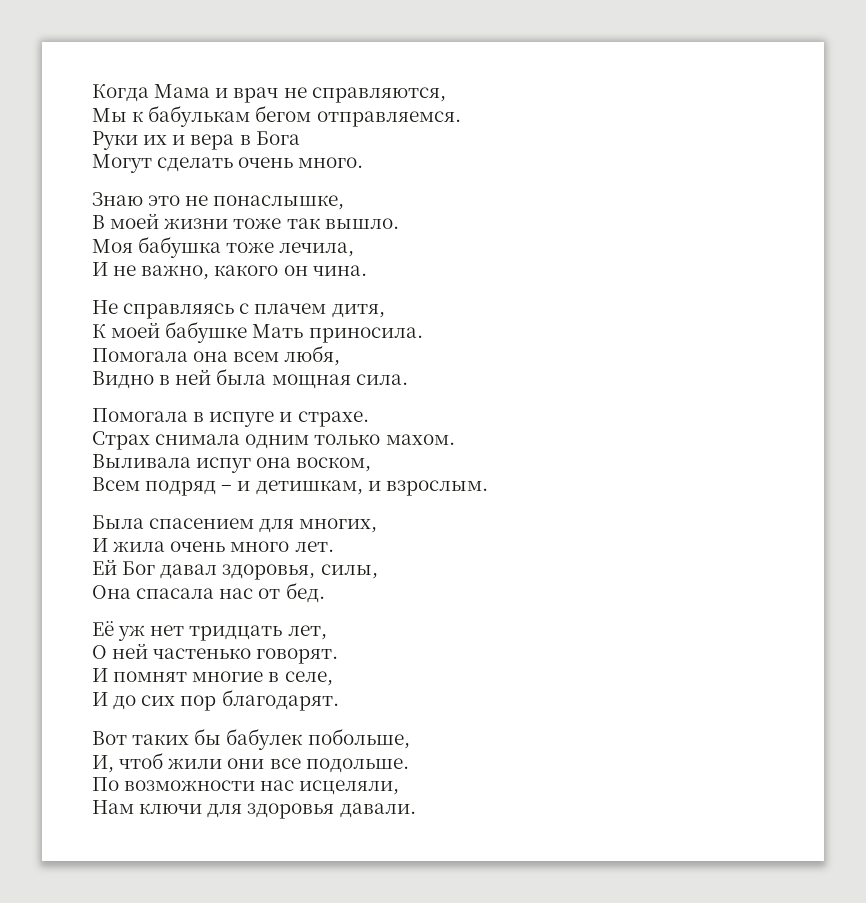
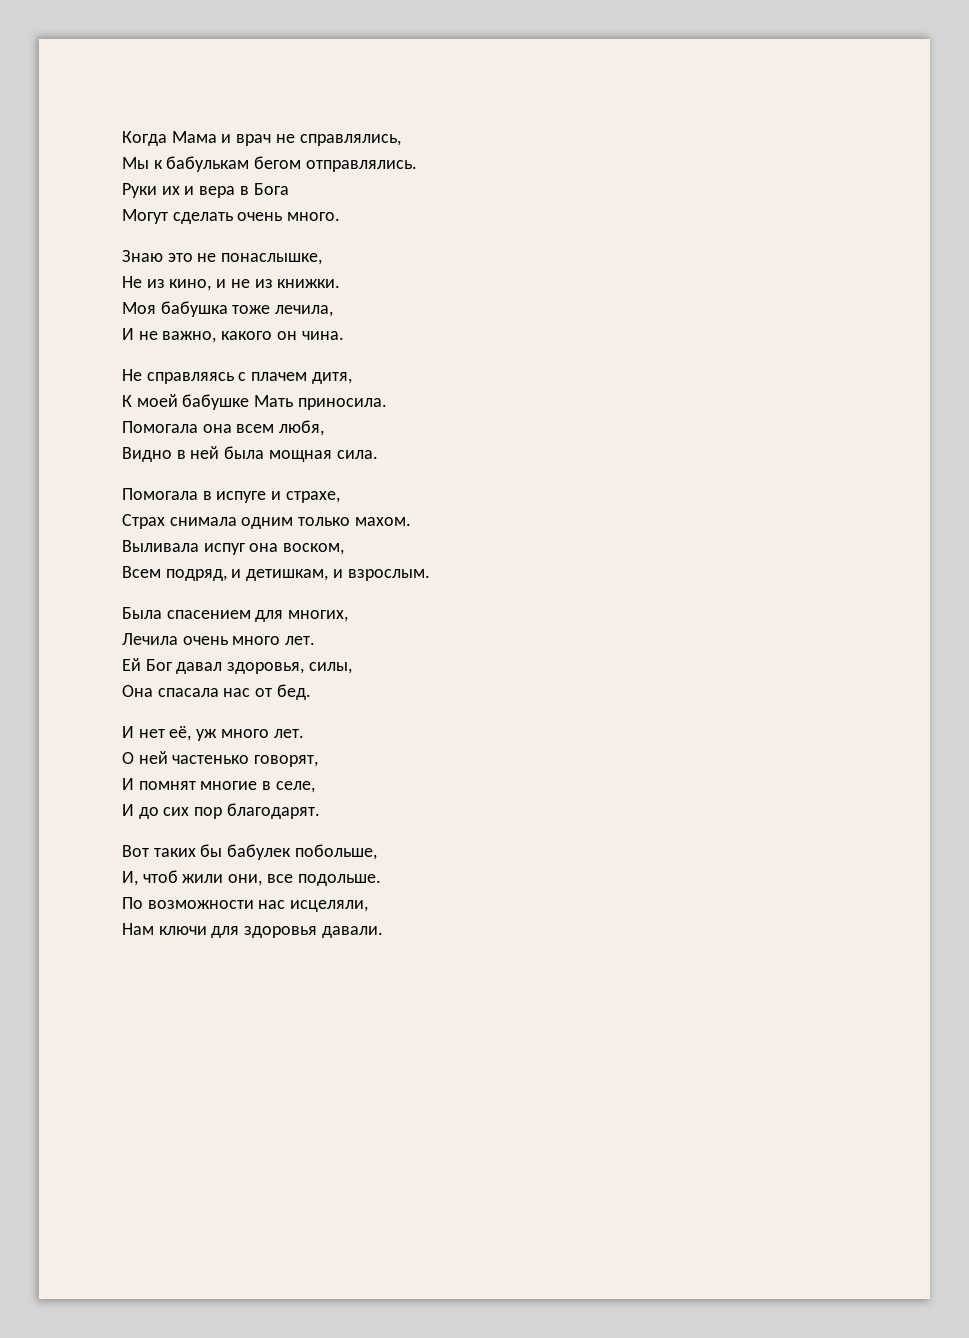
[311,87,446,103] справляются, -> [299,134,401,146] справлялись,
[316,111,461,127] отправляемся. -> [305,160,417,172] отправлялись.
[92,213,399,229] В моей жизни тоже так вышло. -> [122,276,341,291] Не из кино, и не из книжки.
[297,411,369,427] страхе. -> [285,491,340,503] страхе,
[145,480,233,496] подряд – -> [165,569,227,581] подряд,
[92,538,166,552] И жила -> [122,633,178,645] Лечила
[92,621,327,641] Её уж нет тридцать лет, -> [122,726,304,741] И нет её, уж много лет.
[256,648,339,664] говорят. -> [254,755,319,767] говорят,
[227,758,265,769] они -> [228,874,263,886] они,

